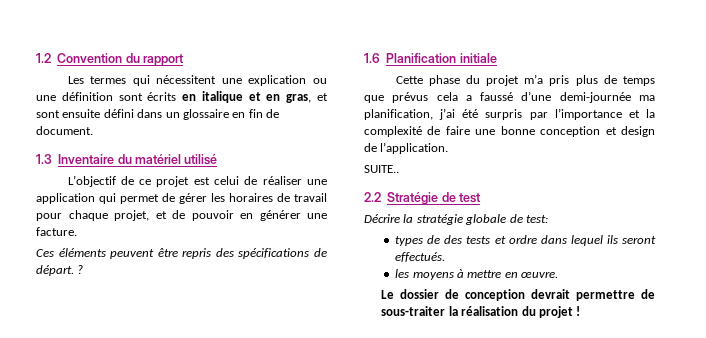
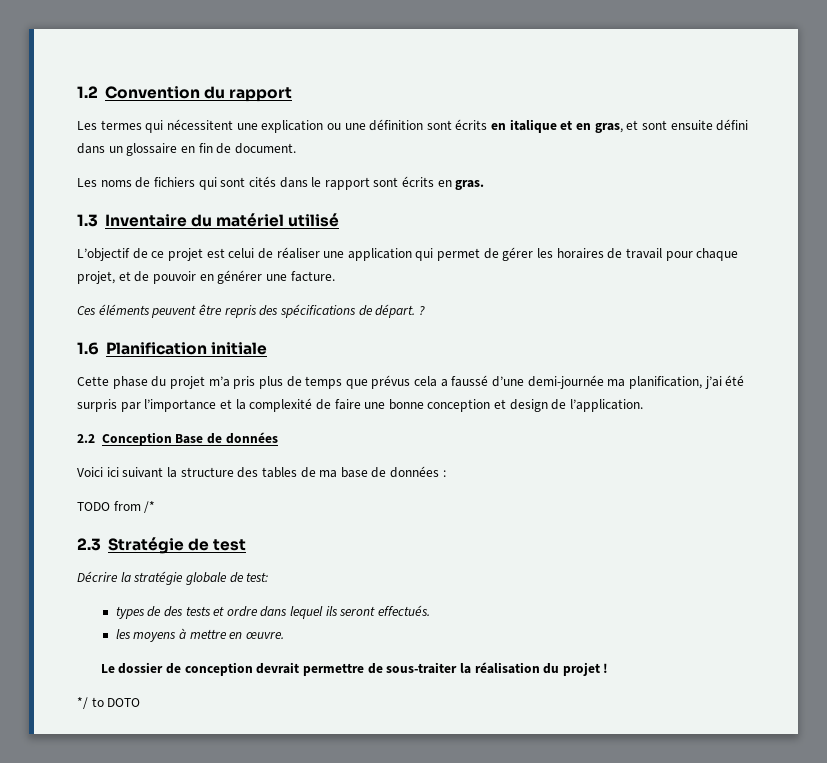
(93, 130) none -> [77,176,485,190] // Les noms de fichiers qui sont cités dans le rapport sont écrits en gras.
[364,165,399,173] [364,192,381,202] SUITE.. // 2.2 -> [77,432,278,446] [77,466,446,478] [77,501,156,513] [77,538,101,551] 2.2 Conception Base de données // Voici ici suivant la structure des tables de ma base de données : // TODO from /* // 2.3
(581, 311) none -> [77,697,141,709] // */ to DOTO

